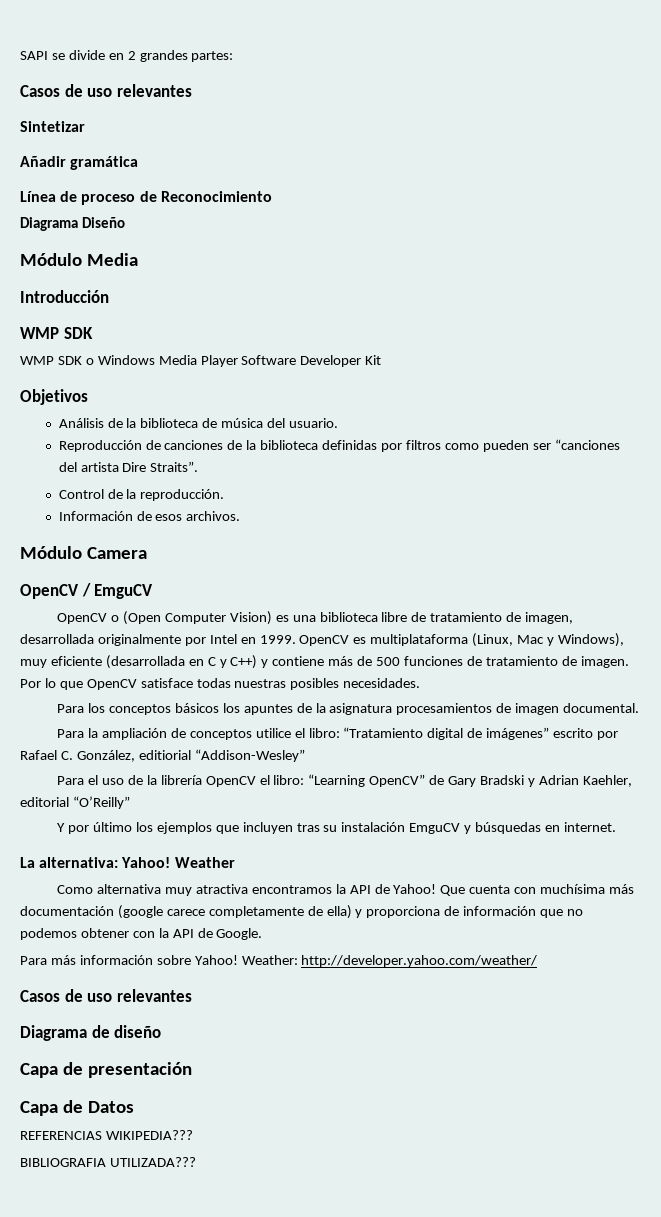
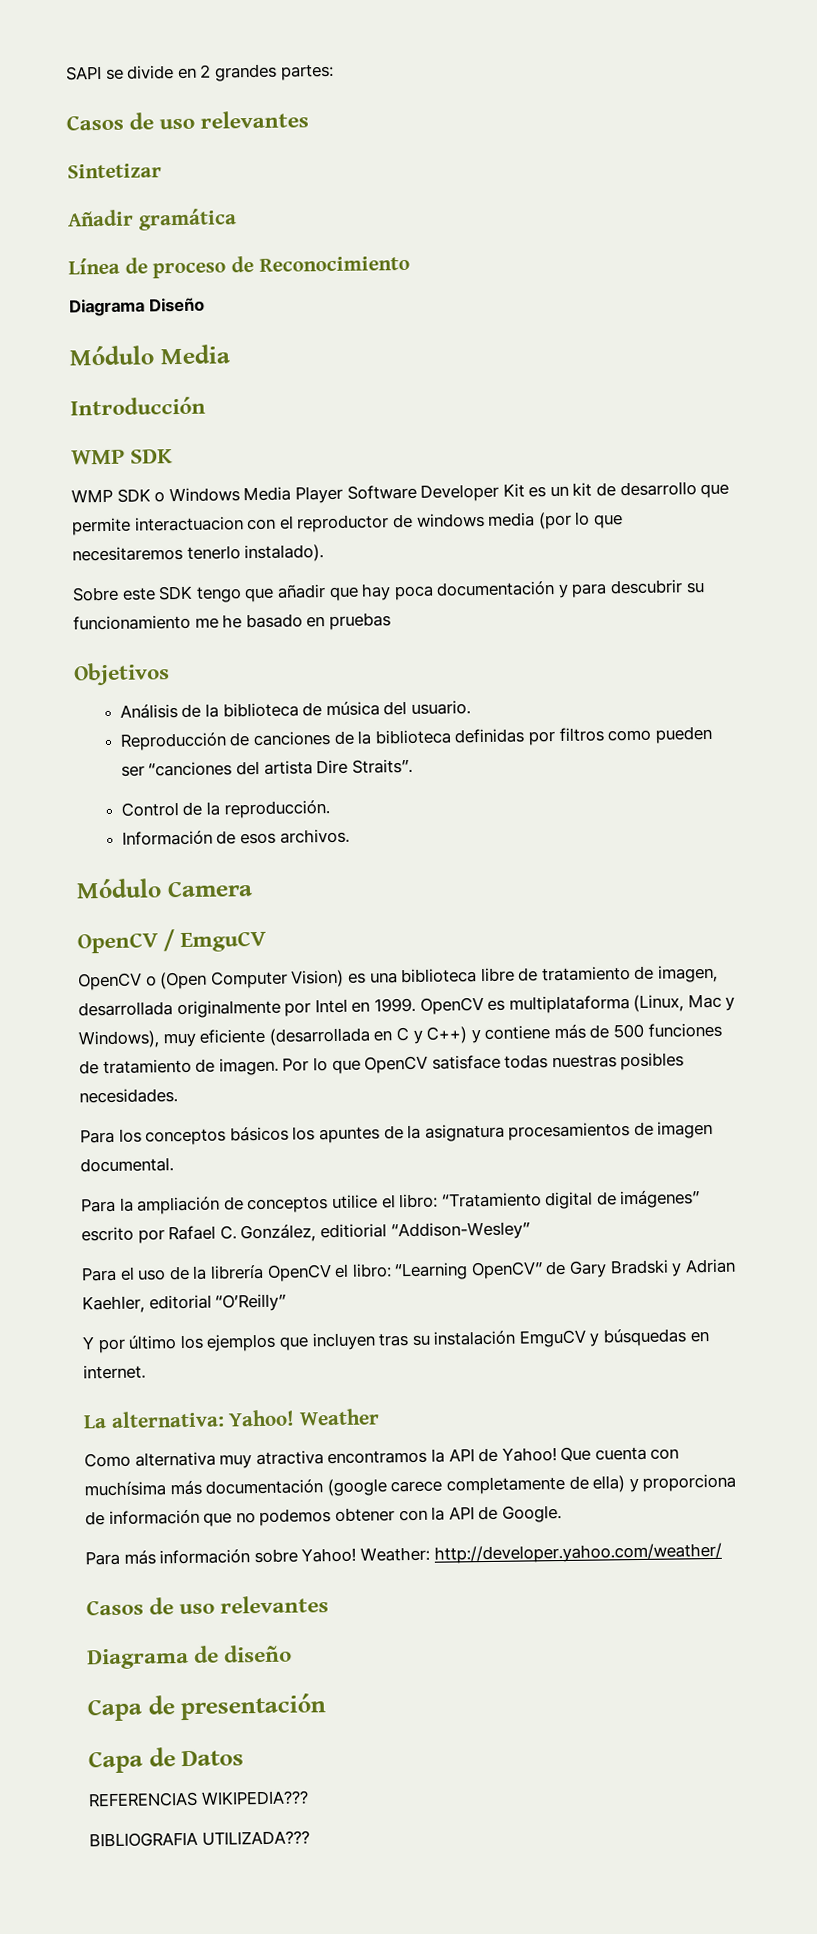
(382, 360) none -> [528,481,730,499] [72,511,623,536] [72,544,325,563] [72,579,705,603] [73,612,391,631] es un kit de desarrollo que permite interactuacion con el reproductor de windows media (por lo que necesitaremos tenerlo instalado). // Sobre este SDK tengo que añadir que hay poca documentación y para descubrir su funcionamiento me he basado en pruebas

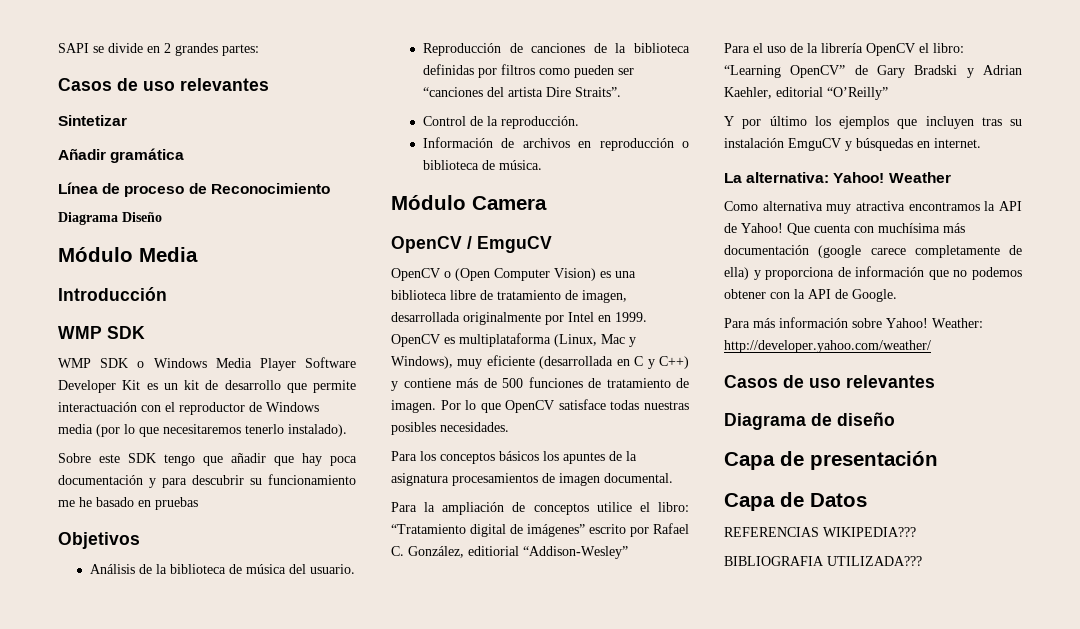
[134,516,244,532] interactuacion -> [58,402,137,412] interactuación
[415,512,485,528] windows -> [266,402,319,412] Windows
[239,828,350,845] esos archivos. -> [522,138,689,151] [422,160,542,170] archivos en reproducción o biblioteca de música.

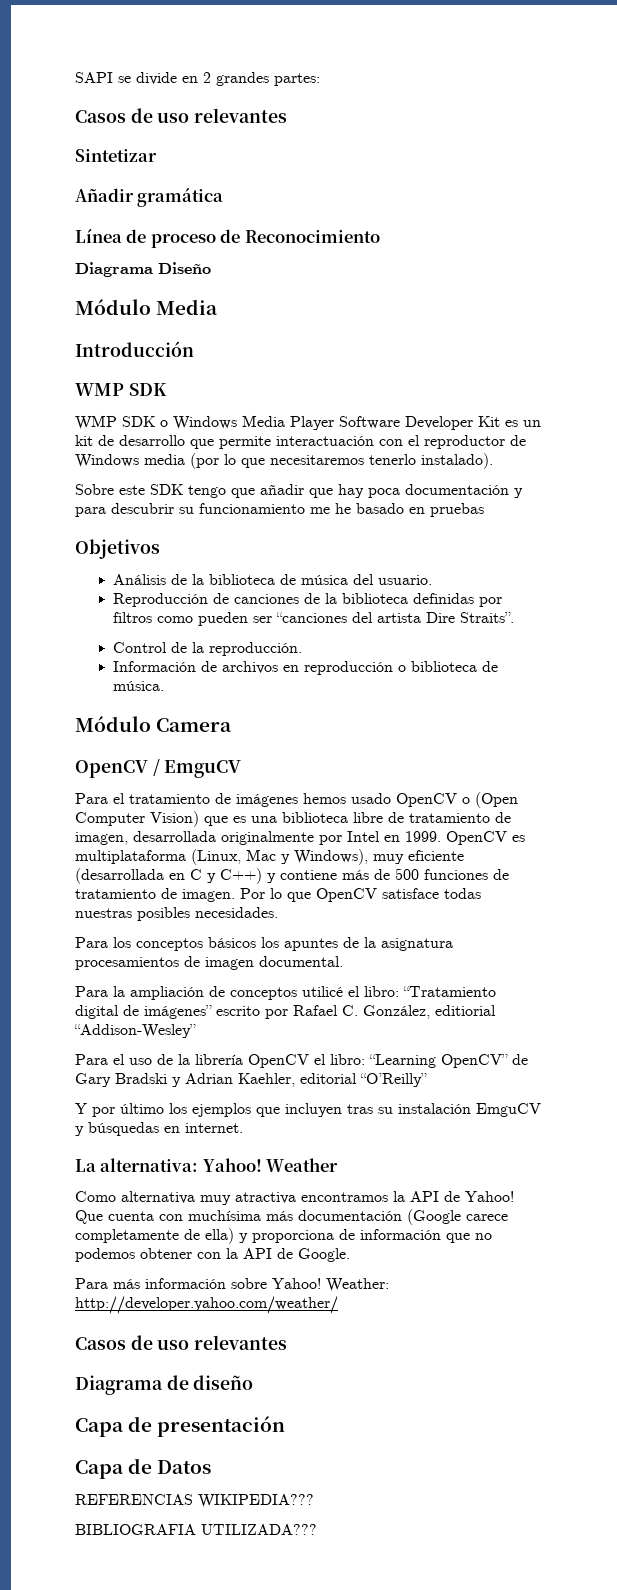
(552, 244) none -> [75,793,391,807] Para el tratamiento de imágenes hemos usado
(596, 274) none -> [204,816,228,826] que
[596,502,632,512] utilice -> [302,986,343,997] utilicé
[818,245,862,258] (google -> [407,1209,461,1225] (Google

